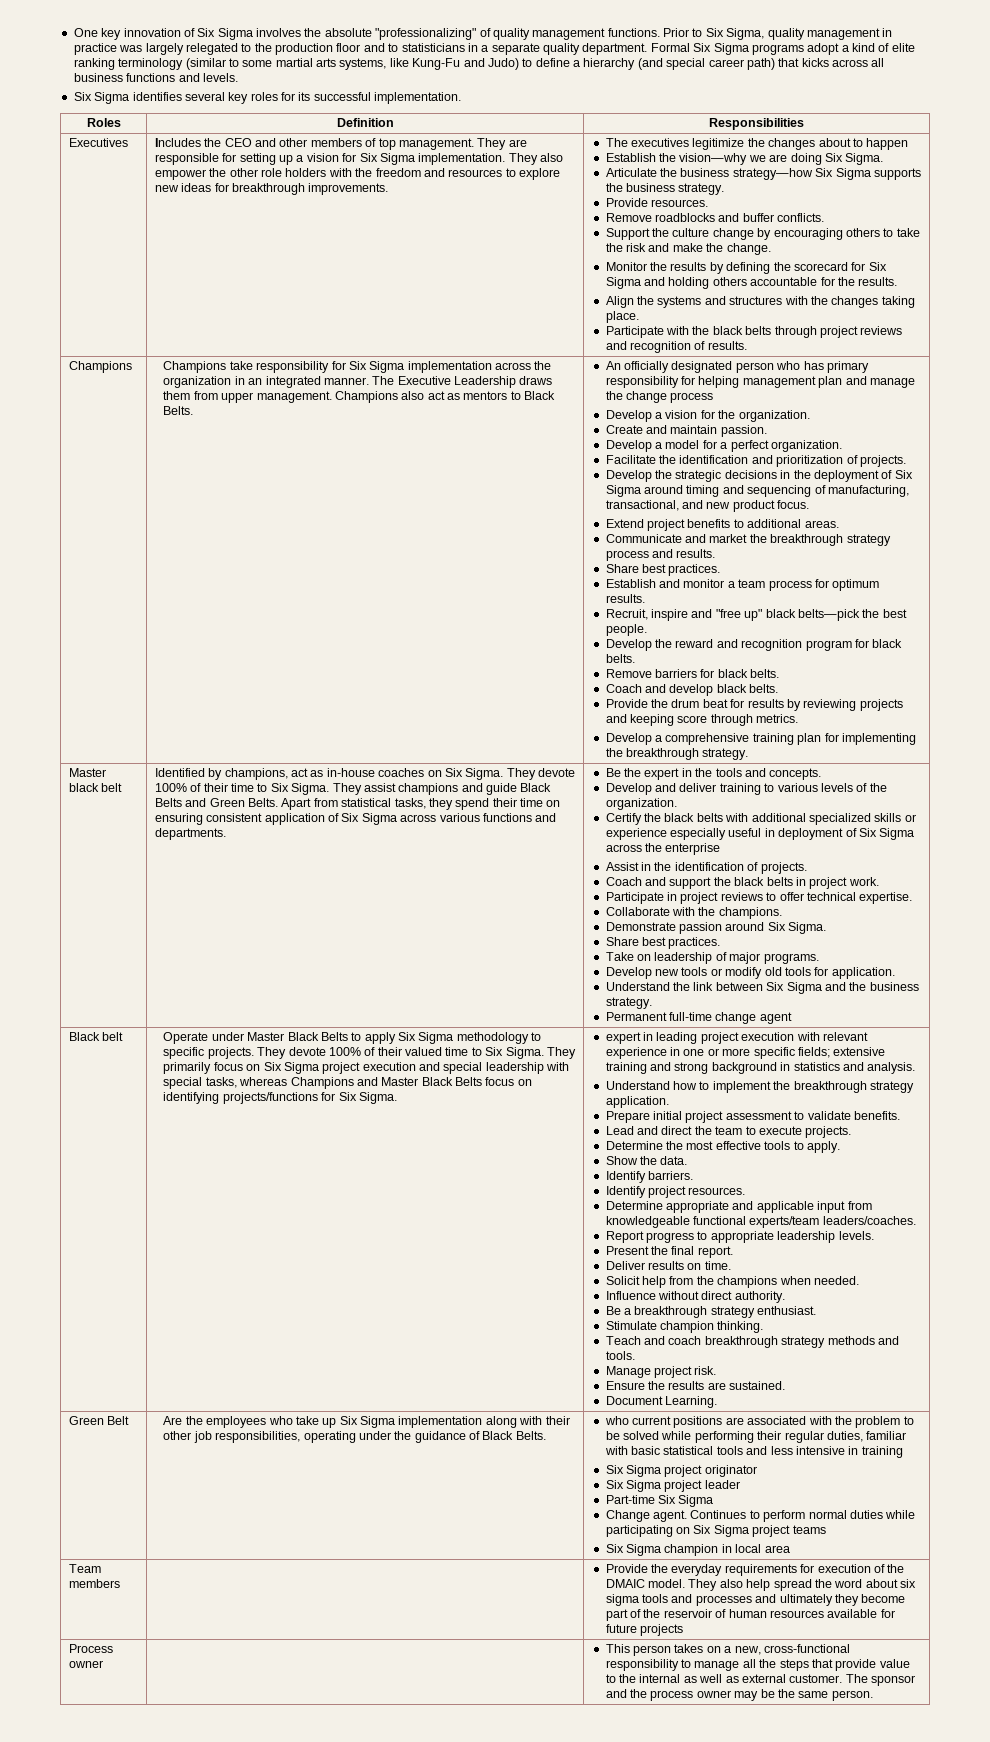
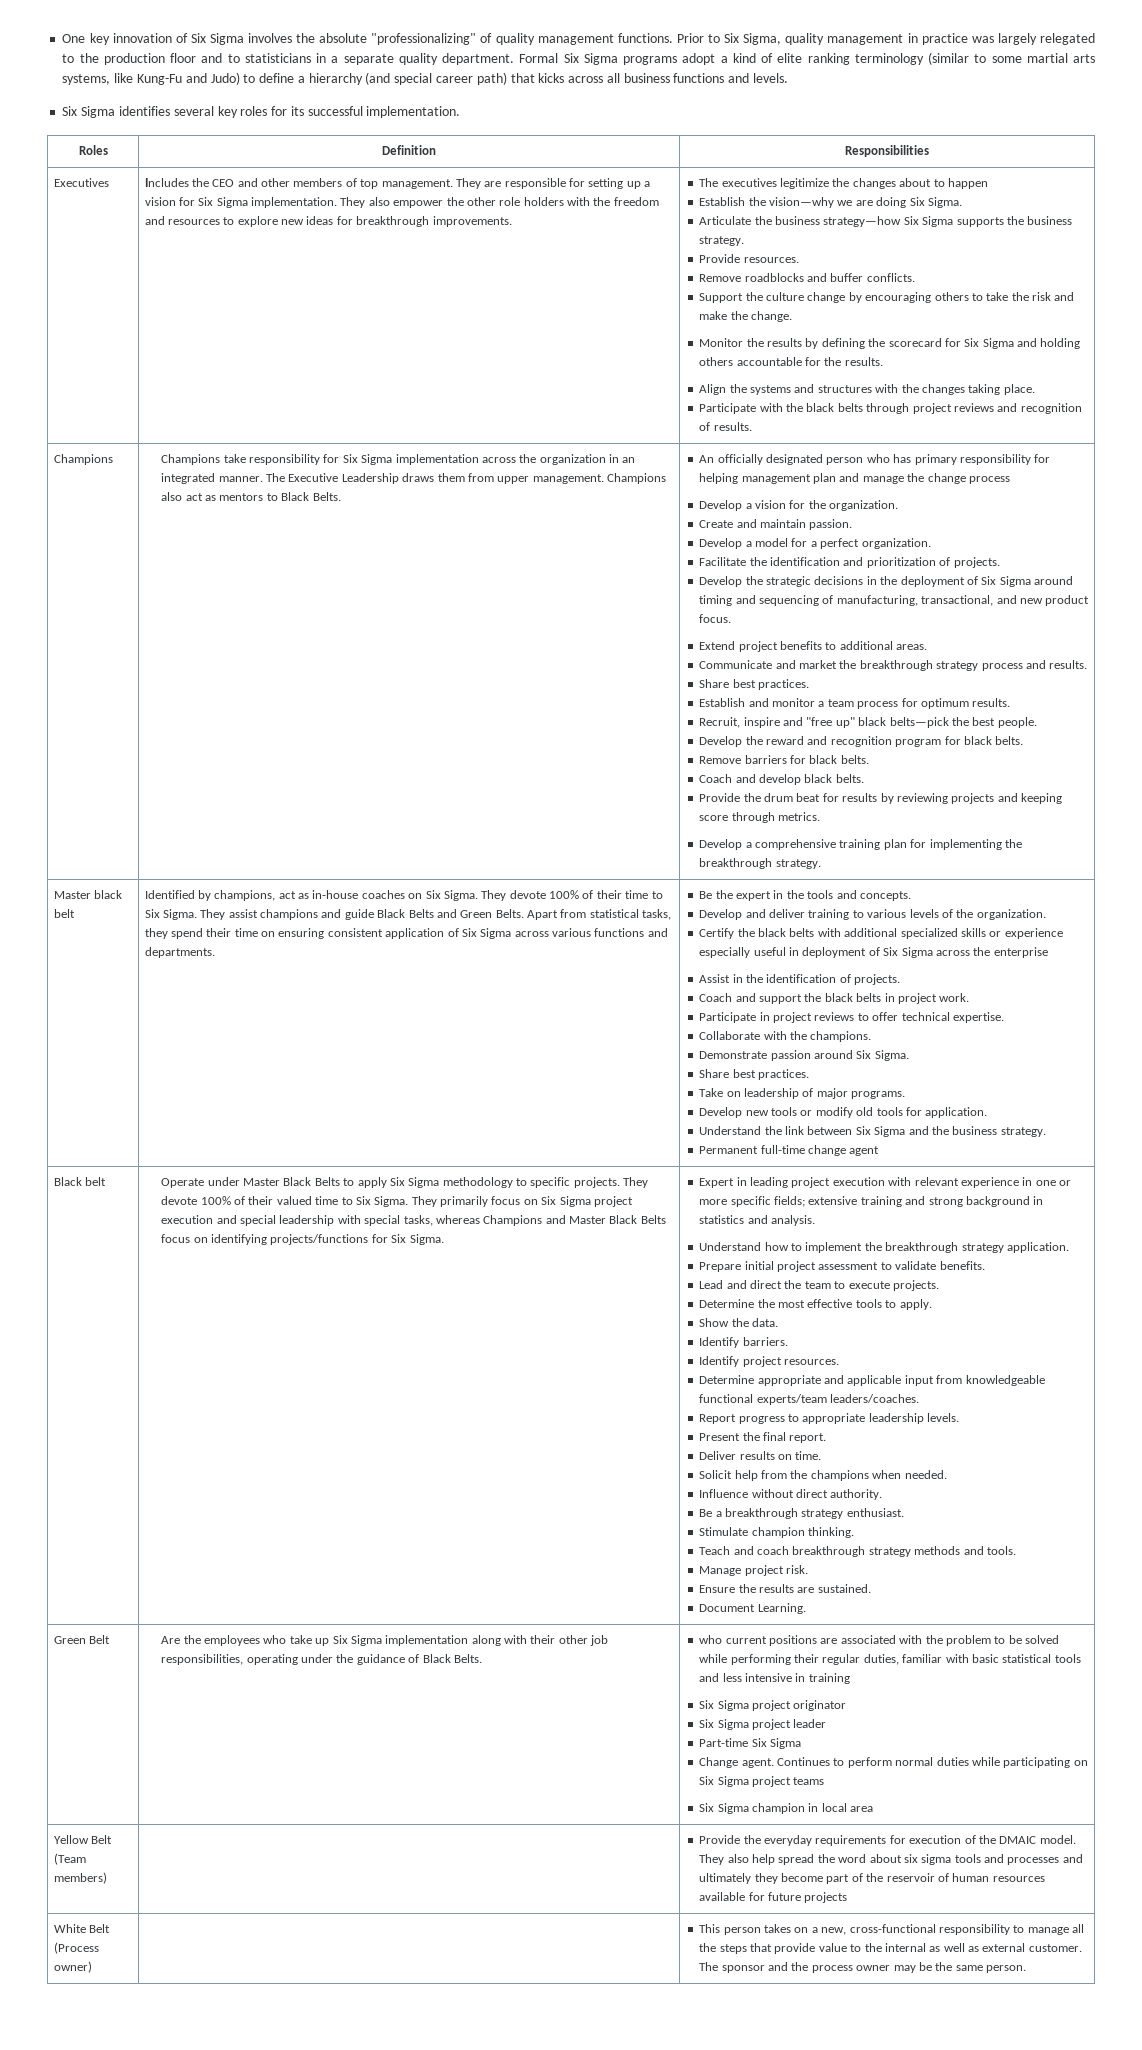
[605,1032,641,1044] expert -> [699,1178,735,1188] Expert
[68,1564,101,1573] [68,1579,120,1588] Team members -> [53,1835,112,1844] [53,1853,86,1865] [53,1872,107,1884] Yellow Belt (Team members)
[68,1644,113,1653] [68,1660,103,1668] Process owner -> [53,1924,110,1933] [53,1942,99,1954] [53,1961,92,1973] White Belt (Process owner)

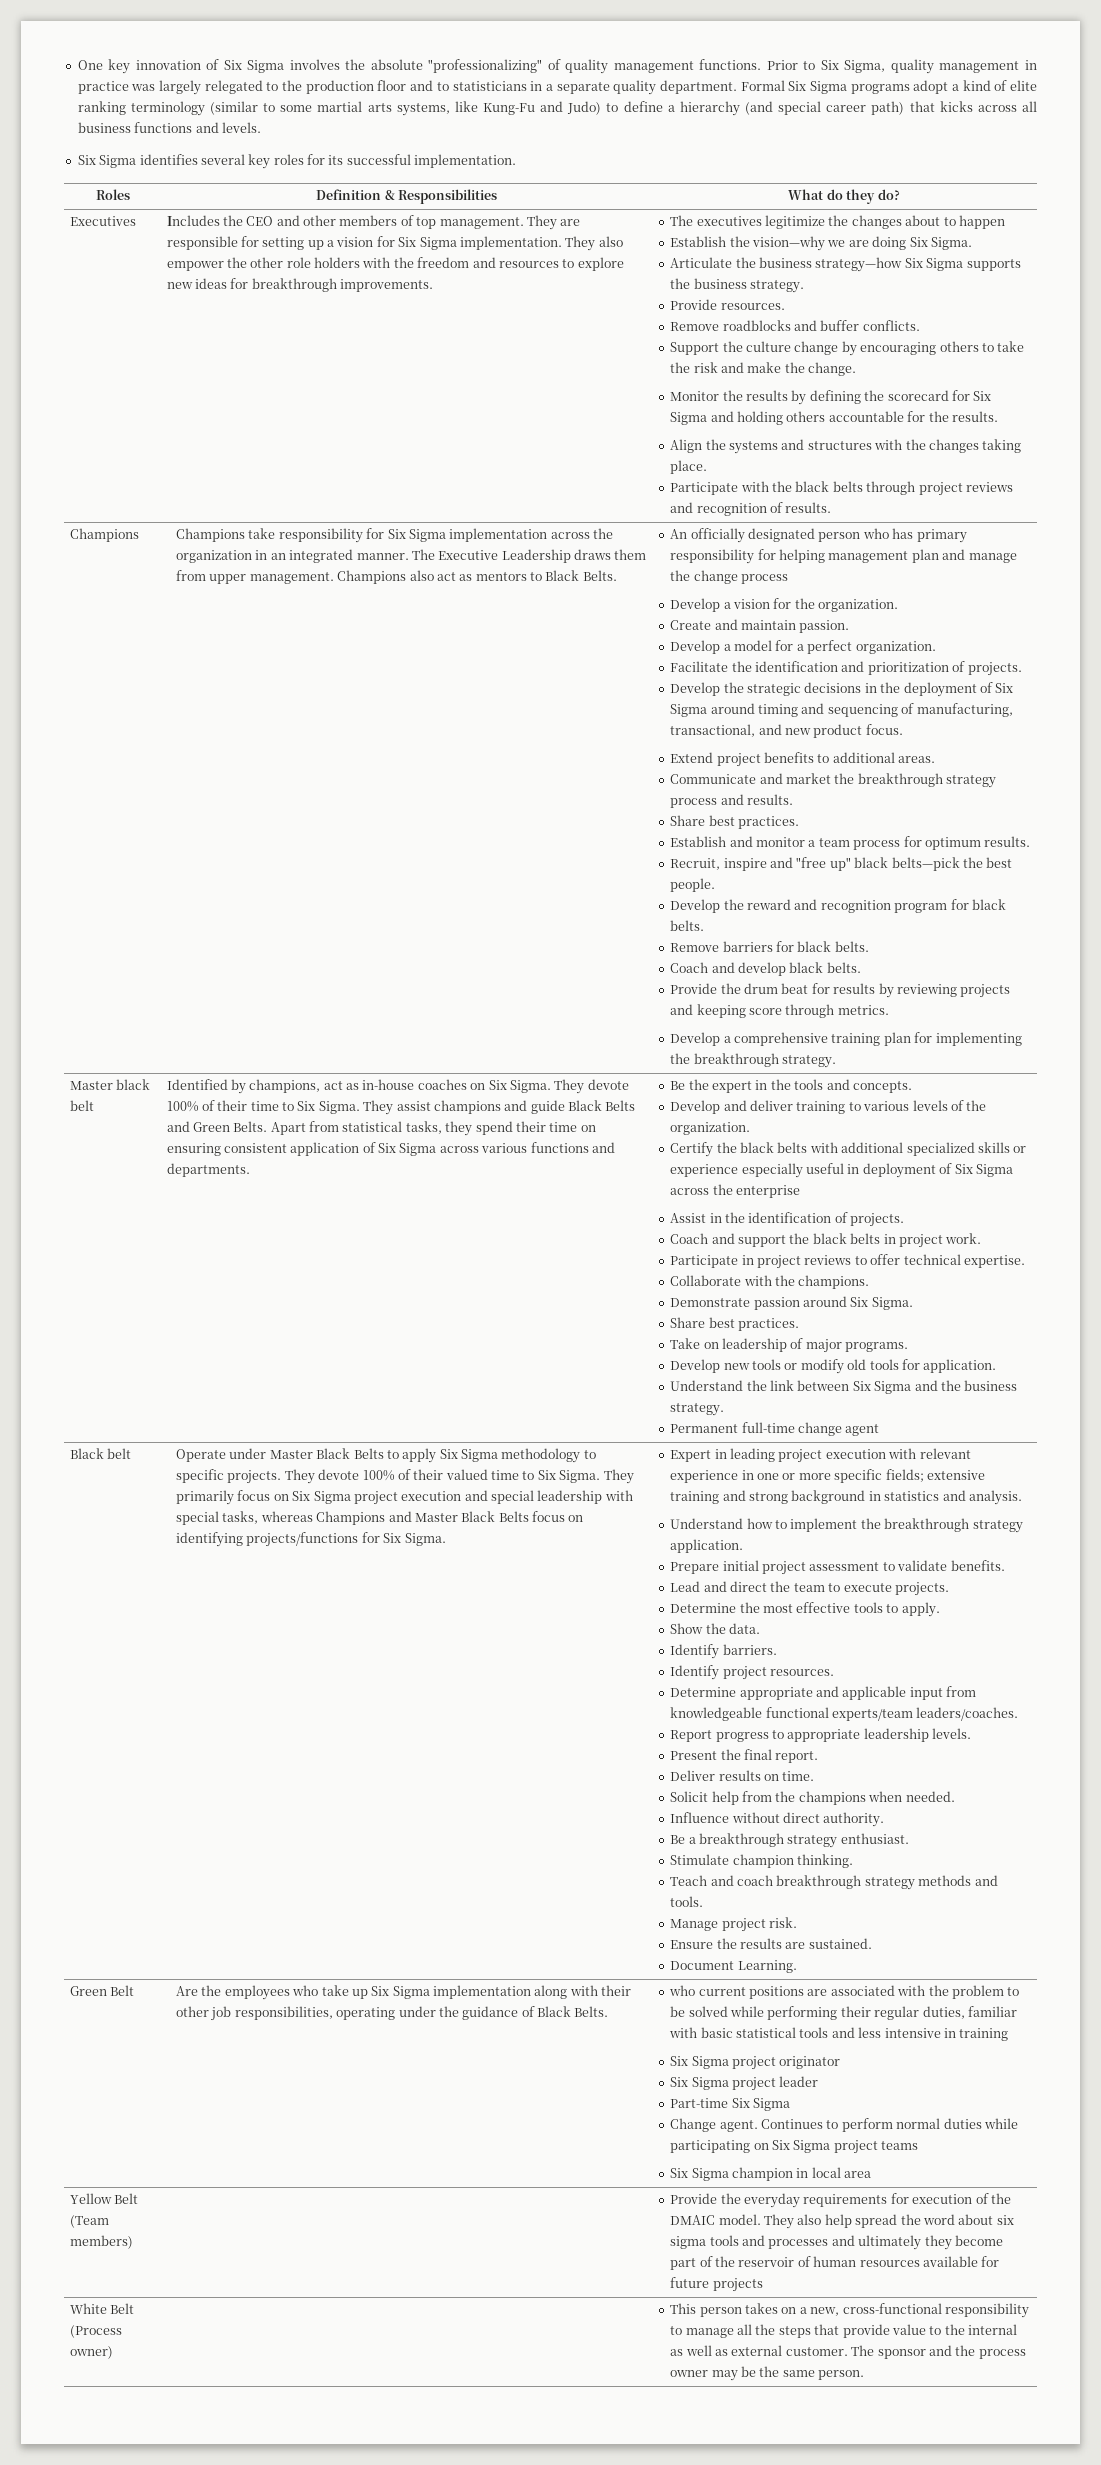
[845,145,929,157] | Responsibilities -> [384,189,497,204] [788,189,900,204] & Responsibilities | What do they do?

